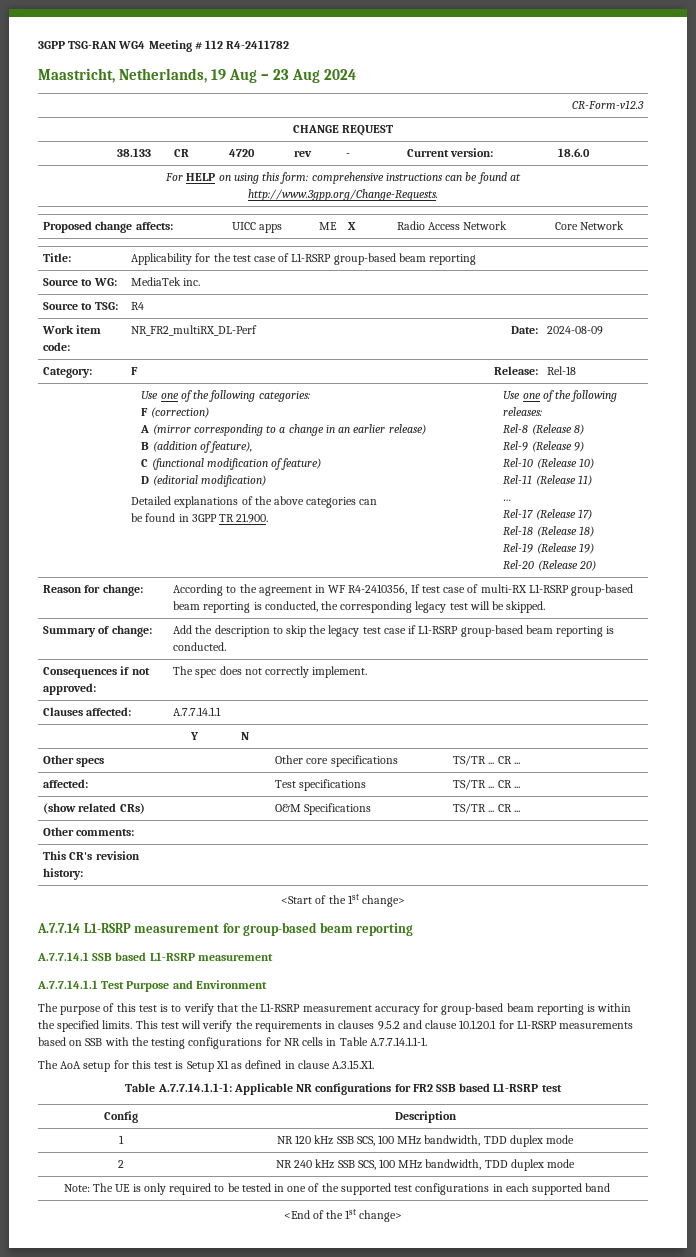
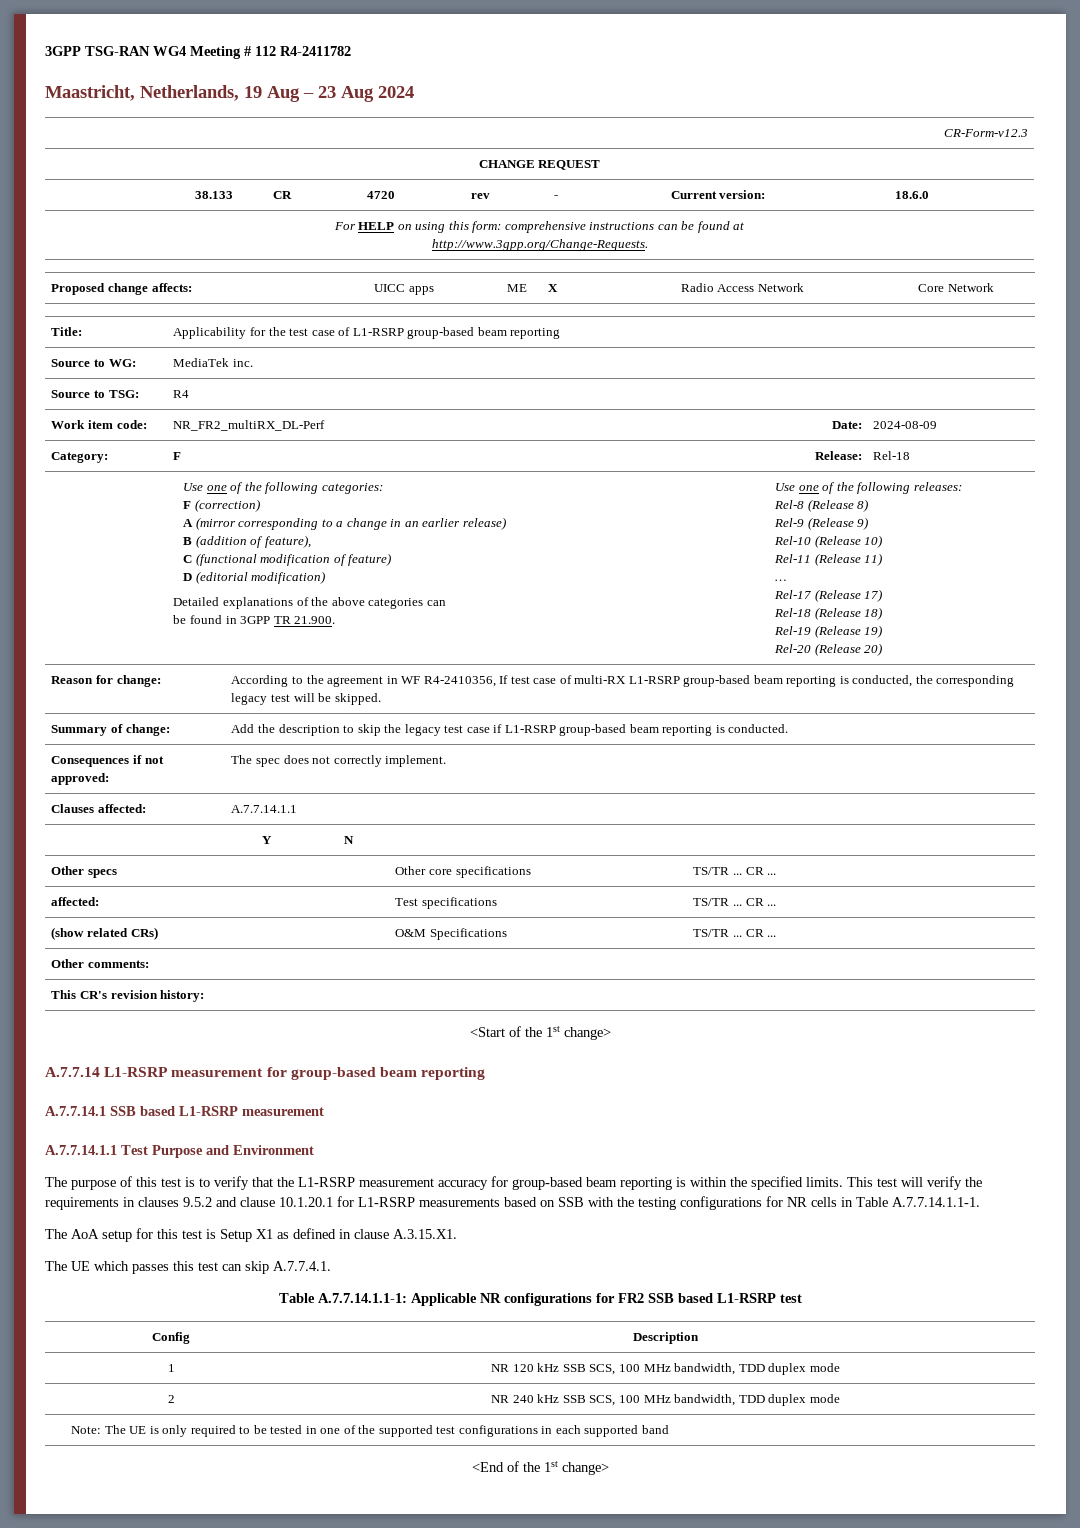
(375, 1064) none -> [45,1261,331,1274] // The UE which passes this test can skip A.7.7.4.1.

